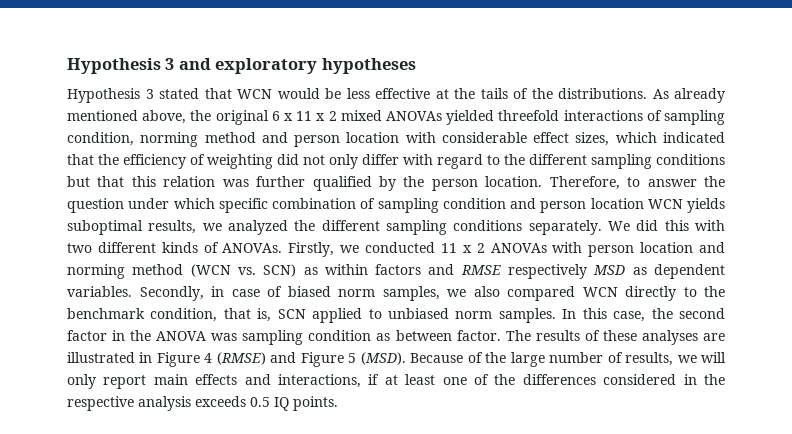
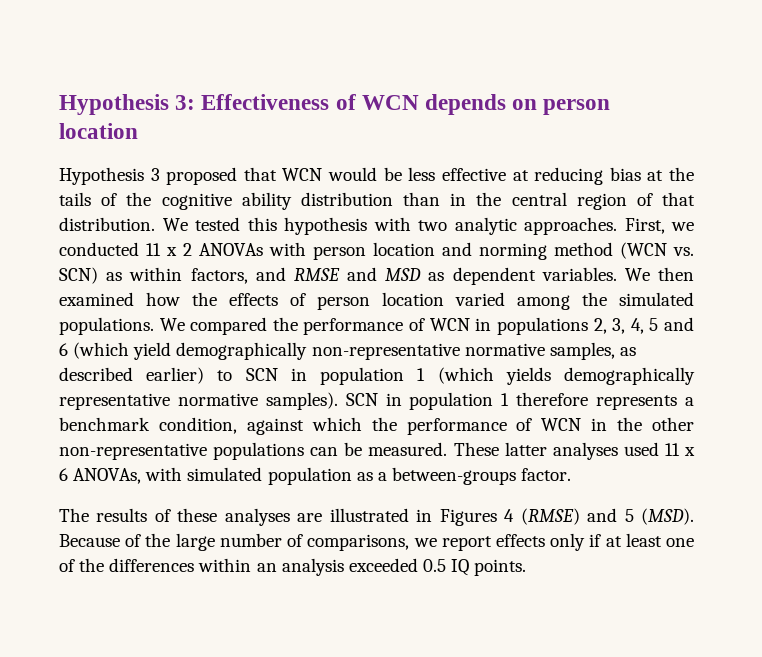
[67,58,416,74] [67,88,199,103] Hypothesis 3 and exploratory hypotheses // Hypothesis 3 stated -> [59,94,611,115] [59,123,138,139] [59,167,238,185] Hypothesis 3: Effectiveness of WCN depends on person location // Hypothesis 3 proposed
(449, 94) none -> [534,167,664,185] reducing bias at
[558,88,725,103] [67,110,725,125] [67,132,725,147] [67,154,725,169] [67,176,726,191] [67,198,725,213] [67,220,726,235] [67,242,335,257] distributions. As already mentioned above, the original 6 x 11 x 2 mixed ANOVAs yielded threefold interactions of sampling condition, norming method and person location with considerable effect sizes, which indicated that the efficiency of weighting did not only differ with regard to the different sampling conditions but that this relation was further qualified by the person location. Therefore, to answer the question under which specific combination of sampling condition and person location WCN yields suboptimal results, we analyzed the different sampling conditions separately. We did this with two different kinds of ANOVAs. Firstly, -> [161,192,695,210] [59,217,665,235] cognitive ability distribution than in the central region of that distribution. We tested this hypothesis with two analytic approaches. First,
[375,264,422,275] factors -> [190,268,248,284] factors,
[508,264,588,279] respectively -> [347,267,377,281] and
[139,286,725,301] [67,308,726,323] [67,330,452,345] Secondly, in case of biased norm samples, we also compared WCN directly to the benchmark condition, that is, SCN applied to unbiased norm samples. In this case, the second factor in the ANOVA was sampling condition as between -> [624,267,694,281] [59,292,694,310] [59,317,694,335] [59,342,636,360] [59,367,695,385] [59,392,695,410] [59,417,694,435] [59,442,696,460] [59,467,516,485] We then examined how the effects of person location varied among the simulated populations. We compared the performance of WCN in populations 2, 3, 4, 5 and 6 (which yield demographically non-representative normative samples, as described earlier) to SCN in population 1 (which yields demographically representative normative samples). SCN in population 1 therefore represents a benchmark condition, against which the performance of WCN in the other non-representative populations can be measured. These latter analyses used 11 x 6 ANOVAs, with simulated population as a between-groups
(501, 335) none -> (572, 474) //
[156,352,200,367] Figure -> [439,509,497,526] Figures
[300,352,344,367] Figure -> (618, 515) none
[625,352,727,366] [67,374,361,389] results, we will only report main effects and interactions, -> [307,533,586,551] comparisons, we report effects only
[603,374,725,385] [67,396,246,411] considered in the respective analysis exceeds -> [198,558,418,576] within an analysis exceeded

